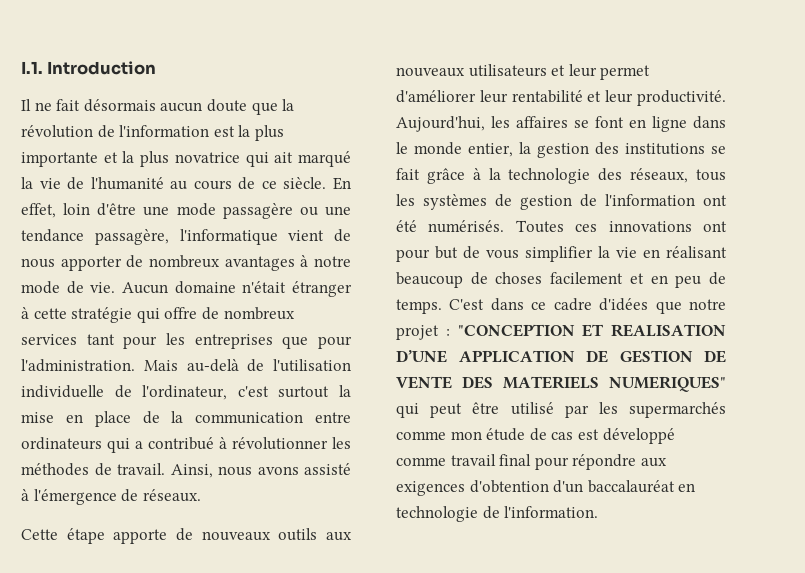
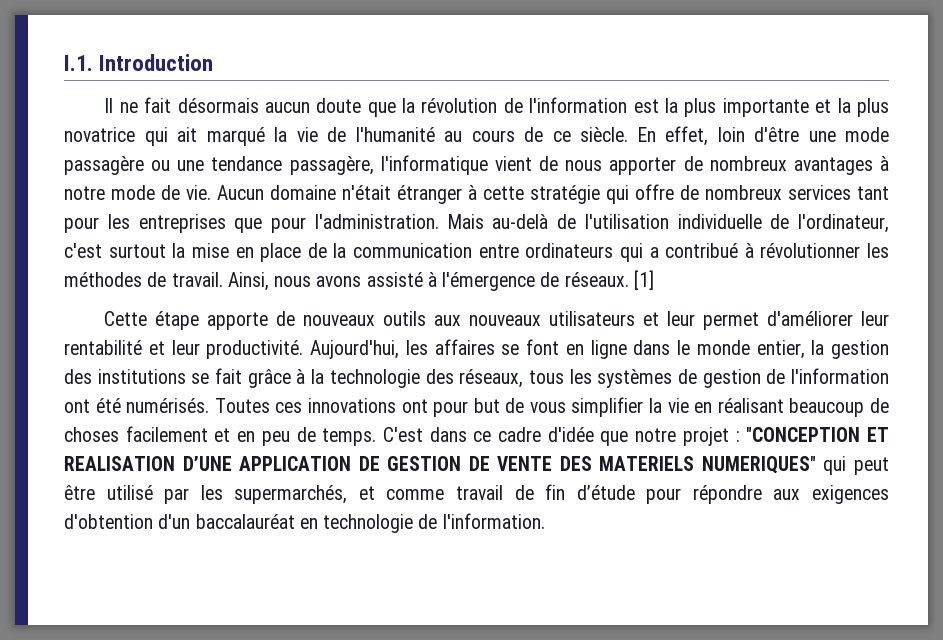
(201, 495) none -> [633,270,654,290] [1]
[599,298,649,311] d'idées -> [547,427,594,442] d'idée
[629,402,726,418] [396,428,675,444] [396,454,532,466] supermarchés comme mon étude de cas est développé comme travail final -> [234,484,635,504] supermarchés, et comme travail de fin d’étude

